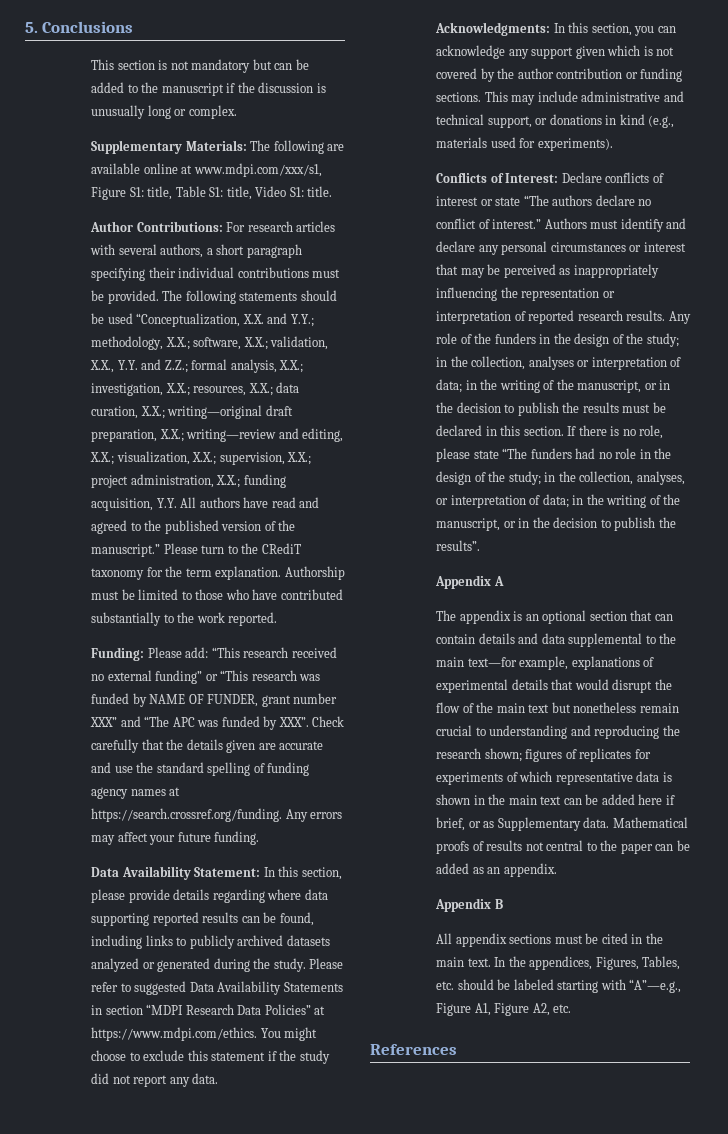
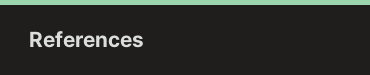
[25,21,134,33] [91,59,309,73] [91,82,326,96] [91,105,237,119] [91,140,345,154] [91,163,322,177] [91,186,333,200] [90,221,336,232] [90,244,302,258] [91,267,341,281] [91,290,337,304] [91,313,314,327] [91,336,329,350] [90,359,304,373] [91,382,300,396] [91,405,293,419] [91,428,344,442] [90,451,312,465] [91,474,286,488] [91,497,320,511] [91,520,296,534] [91,543,301,557] [91,566,345,580] [91,589,343,600] [91,612,278,626] [91,647,337,661] [91,670,321,684] [91,693,338,707] [90,716,345,730] [91,739,324,753] [91,762,310,776] [91,787,181,799] [91,808,343,822] [91,831,260,845] [91,866,342,880] [91,889,328,903] [91,912,314,926] [91,935,330,949] [91,958,344,972] [91,981,343,995] [91,1004,326,1015] [91,1027,318,1041] [91,1050,330,1064] [91,1073,219,1087] [435,22,676,36] [436,45,675,59] [436,68,683,82] [436,91,684,105] [436,114,675,128] [436,137,613,151] [436,172,664,183] [436,195,652,206] [436,218,687,232] [436,241,686,255] [436,264,659,278] [436,287,615,301] [436,310,691,324] [436,333,679,347] [436,356,682,370] [436,379,671,393] [436,402,666,416] [436,425,664,439] [436,448,672,462] [436,471,685,485] [436,494,681,508] [436,517,676,531] [436,540,481,551] [435,575,504,589] [436,610,673,624] [436,633,677,647] [436,656,655,670] [436,679,672,693] [436,702,679,713] [436,725,680,739] [436,748,651,762] [436,771,672,785] [436,794,675,805] [436,817,688,831] [436,840,690,854] [436,863,557,877] [435,898,503,912] [436,933,663,947] [436,956,681,970] [436,979,682,993] [436,1003,572,1016] 5. Conclusions // This section is not mandatory but can be added to the manuscript if the discussion is unusually long or complex. // Supplementary Materials: The following are available online at www.mdpi.com/xxx/s1, Figure S1: title, Table S1: title, Video S1: title. // Author Contributions: For research articles with several authors, a short paragraph specifying their individual contributions must be provided. The following statements should be used “Conceptualization, X.X. and Y.Y.; methodology, X.X.; software, X.X.; validation, X.X., Y.Y. and Z.Z.; formal analysis, X.X.; investigation, X.X.; resources, X.X.; data curation, X.X.; writing—original draft preparation, X.X.; writing—review and editing, X.X.; visualization, X.X.; supervision, X.X.; project administration, X.X.; funding acquisition, Y.Y. All authors have read and agreed to the published version of the manuscript.” Please turn to the CRediT taxonomy for the term explanation. Authorship must be limited to those who have contributed substantially to the work reported. // Funding: Please add: “This research received no external funding” or “This research was funded by NAME OF FUNDER, grant number XXX” and “The APC was funded by XXX”. Check carefully that the details given are accurate and use the standard spelling of funding agency names at https://search.crossref.org/funding. Any errors may affect your future funding. // Data Availability Statement: In this section, please provide details regarding where data supporting reported results can be found, including links to publicly archived datasets analyzed or generated during the study. Please refer to suggested Data Availability Statements in section “MDPI Research Data Policies” at https://www.mdpi.com/ethics. You might choose to exclude this statement if the study did not report any data. // Acknowledgments: In this section, you can acknowledge any support given which is not covered by the author contribution or funding sections. This may include administrative and technical support, or donations in kind (e.g., materials used for experiments). // Conflicts of Interest: Declare conflicts of interest or state “The authors declare no conflict of interest.” Authors must identify and declare any personal circumstances or interest that may be perceived as inappropriately influencing the representation or interpretation of reported research results. Any role of the funders in the design of the study; in the collection, analyses or interpretation of data; in the writing of the manuscript, or in the decision to publish the results must be declared in this section. If there is no role, please state “The funders had no role in the design of the study; in the collection, analyses, or interpretation of data; in the writing of the manuscript, or in the decision to publish the results”. // Appendix A // The appendix is an optional section that can contain details and data supplemental to the main text—for example, explanations of experimental details that would disrupt the flow of the main text but nonetheless remain crucial to understanding and reproducing the research shown; figures of replicates for experiments of which representative data is shown in the main text can be added here if brief, or as Supplementary data. Mathematical proofs of results not central to the paper can be added as an appendix. // Appendix B // All appendix sections must be cited in the main text. In the appendices, Figures, Tables, etc. should be labeled starting with “A”—e.g., Figure A1, Figure A2, etc. // -> (29, 39) none

